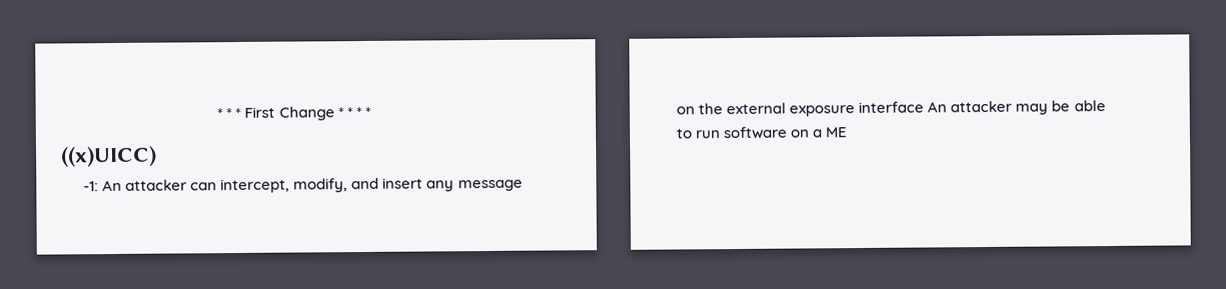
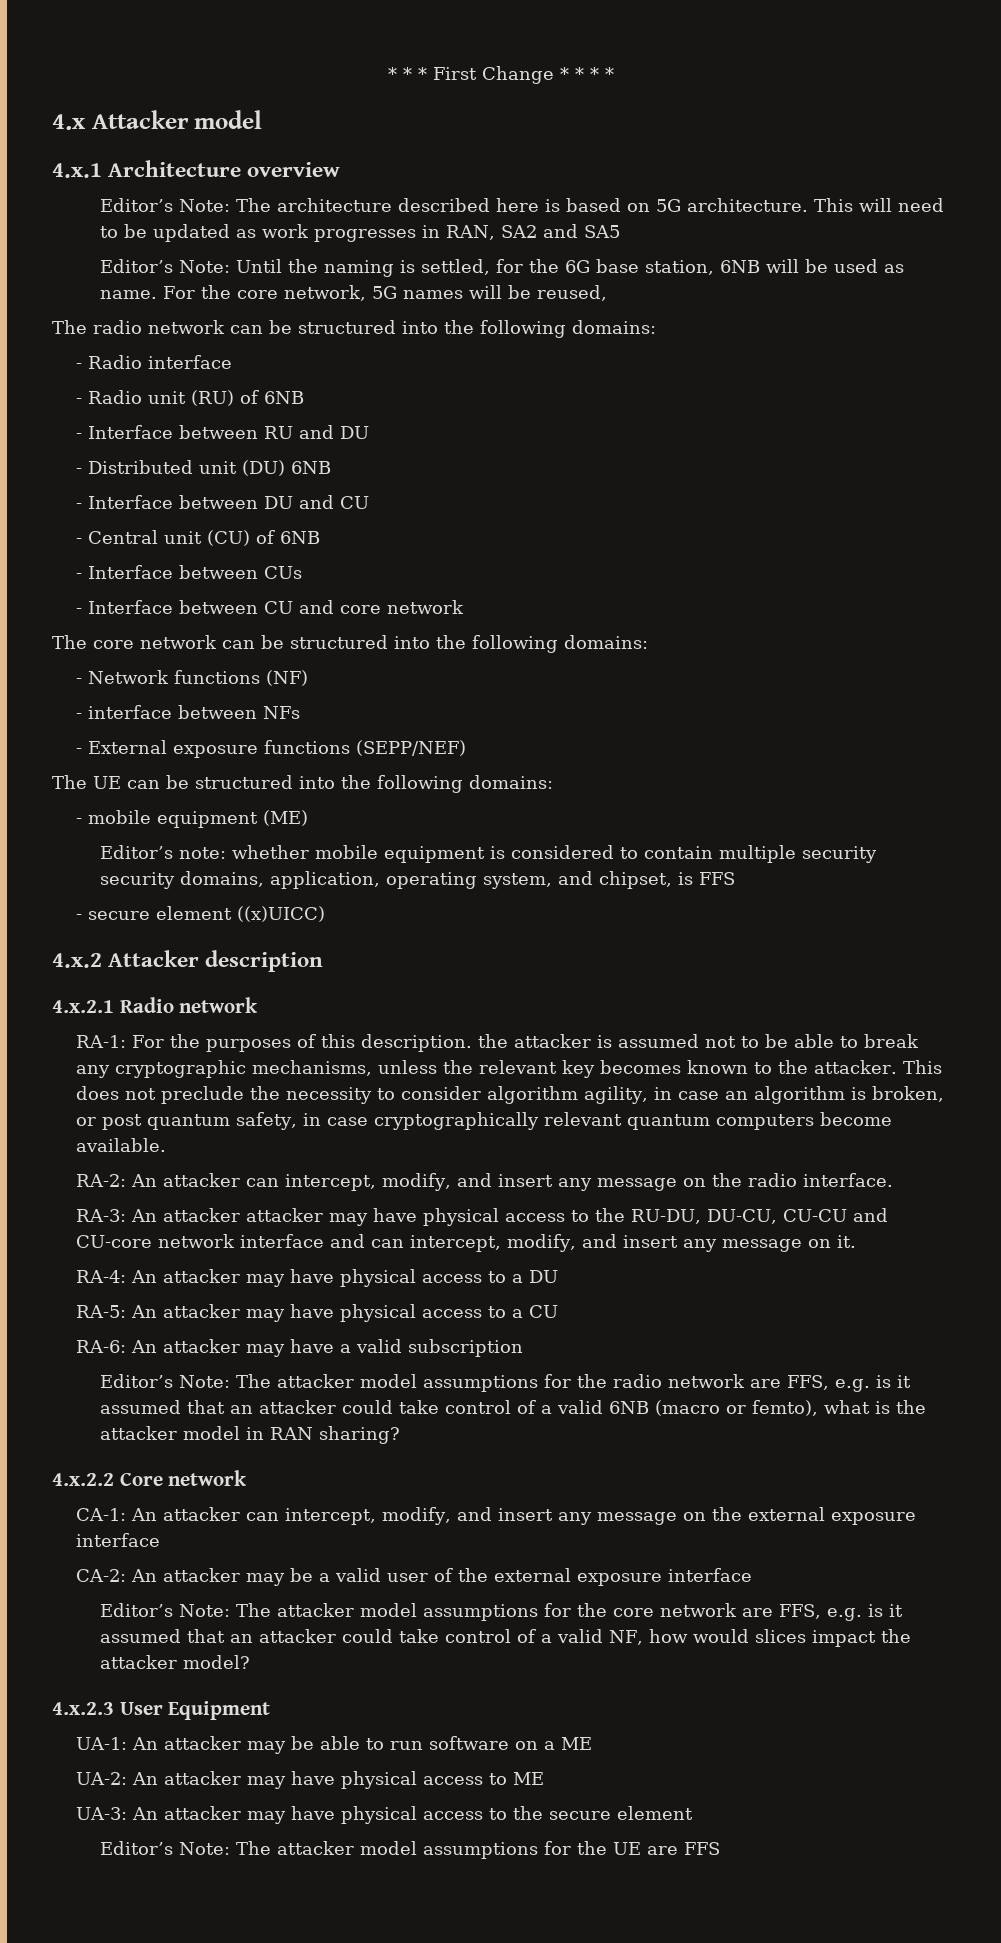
[60,145,157,168] [83,181,100,192] ((x)UICC) // -1: -> [52,110,263,130] [52,160,341,178] [100,198,945,212] [100,224,621,242] [100,259,905,277] [100,285,608,301] [52,320,656,338] [76,355,233,369] [76,390,305,406] [76,425,370,439] [76,460,332,476] [76,495,370,509] [76,530,321,546] [76,565,303,579] [76,600,465,614] [52,635,648,653] [76,670,309,686] [76,705,301,719] [76,740,467,758] [52,775,553,793] [76,810,309,828] [100,845,878,863] [100,871,736,889] [76,906,326,922] [52,950,324,972] [52,997,259,1013] [76,1034,920,1052] [76,1060,943,1078] [76,1086,945,1104] [76,1112,893,1130] [76,1138,167,1152] [76,1173,894,1191] [76,1208,889,1226] [76,1234,857,1252] [76,1269,559,1287] [76,1304,559,1322] [76,1339,524,1357] [100,1374,912,1392] [100,1400,927,1416] [100,1426,401,1444] [52,1470,248,1486] [76,1508,127,1521] 4.x Attacker model // 4.x.1 Architecture overview // Editor’s Note: The architecture described here is based on 5G architecture. This will need to be updated as work progresses in RAN, SA2 and SA5 // Editor’s Note: Until the naming is settled, for the 6G base station, 6NB will be used as name. For the core network, 5G names will be reused, // The radio network can be structured into the following domains: // - Radio interface // - Radio unit (RU) of 6NB // - Interface between RU and DU // - Distributed unit (DU) 6NB // - Interface between DU and CU // - Central unit (CU) of 6NB // - Interface between CUs // - Interface between CU and core network // The core network can be structured into the following domains: // - Network functions (NF) // - interface between NFs // - External exposure functions (SEPP/NEF) // The UE can be structured into the following domains: // - mobile equipment (ME) // Editor’s note: whether mobile equipment is considered to contain multiple security security domains, application, operating system, and chipset, is FFS // - secure element ((x)UICC) // 4.x.2 Attacker description // 4.x.2.1 Radio network // RA-1: For the purposes of this description. the attacker is assumed not to be able to break any cryptographic mechanisms, unless the relevant key becomes known to the attacker. This does not preclude the necessity to consider algorithm agility, in case an algorithm is broken, or post quantum safety, in case cryptographically relevant quantum computers become available. // RA-2: An attacker can intercept, modify, and insert any message on the radio interface. // RA-3: An attacker attacker may have physical access to the RU-DU, DU-CU, CU-CU and CU-core network interface and can intercept, modify, and insert any message on it. // RA-4: An attacker may have physical access to a DU // RA-5: An attacker may have physical access to a CU // RA-6: An attacker may have a valid subscription // Editor’s Note: The attacker model assumptions for the radio network are FFS, e.g. is it assumed that an attacker could take control of a valid 6NB (macro or femto), what is the attacker model in RAN sharing? // 4.x.2.2 Core network // CA-1:
(925, 107) none -> [76,1568,753,1586] [100,1603,904,1621] [100,1629,912,1647] [100,1655,251,1669] [52,1701,271,1720] [76,1737,128,1750] // CA-2: An attacker may be a valid user of the external exposure interface // Editor’s Note: The attacker model assumptions for the core network are FFS, e.g. is it assumed that an attacker could take control of a valid NF, how would slices impact the attacker model? // 4.x.2.3 User Equipment // UA-1:
(848, 132) none -> [76,1771,545,1789] [76,1806,694,1824] [100,1841,721,1859] // UA-2: An attacker may have physical access to ME // UA-3: An attacker may have physical access to the secure element // Editor’s Note: The attacker model assumptions for the UE are FFS

